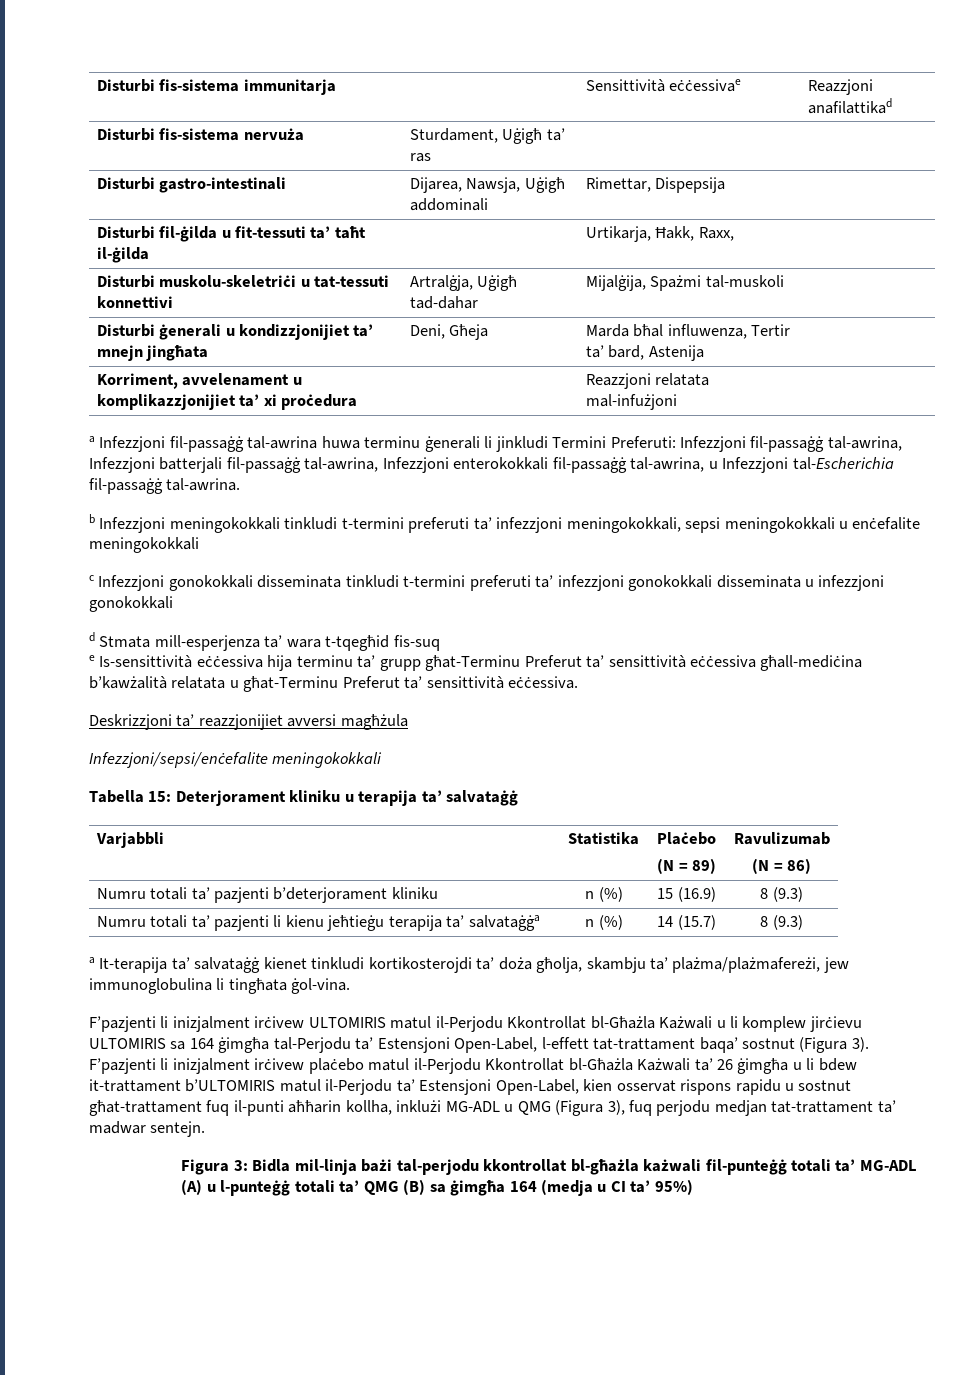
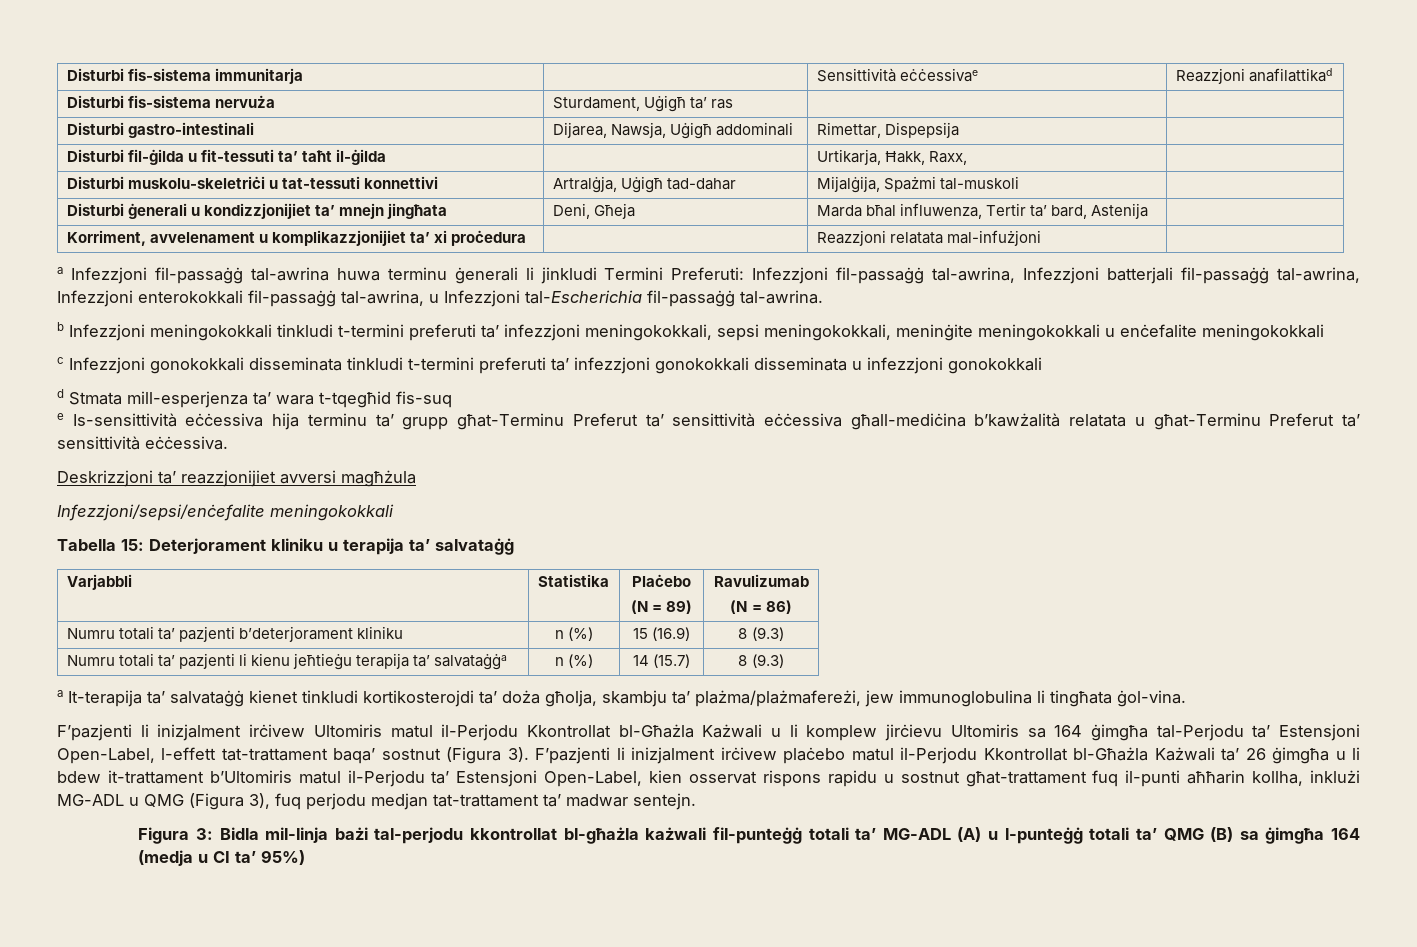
(721, 525) none -> [764,324,973,341] meningokokkali, meninġite
[308,1017,386,1028] ULTOMIRIS -> [313,724,382,737] Ultomiris
[89,1038,166,1049] ULTOMIRIS -> [950,724,1019,737] Ultomiris
[185,1079,276,1092] b’ULTOMIRIS -> [209,770,292,783] b’Ultomiris

